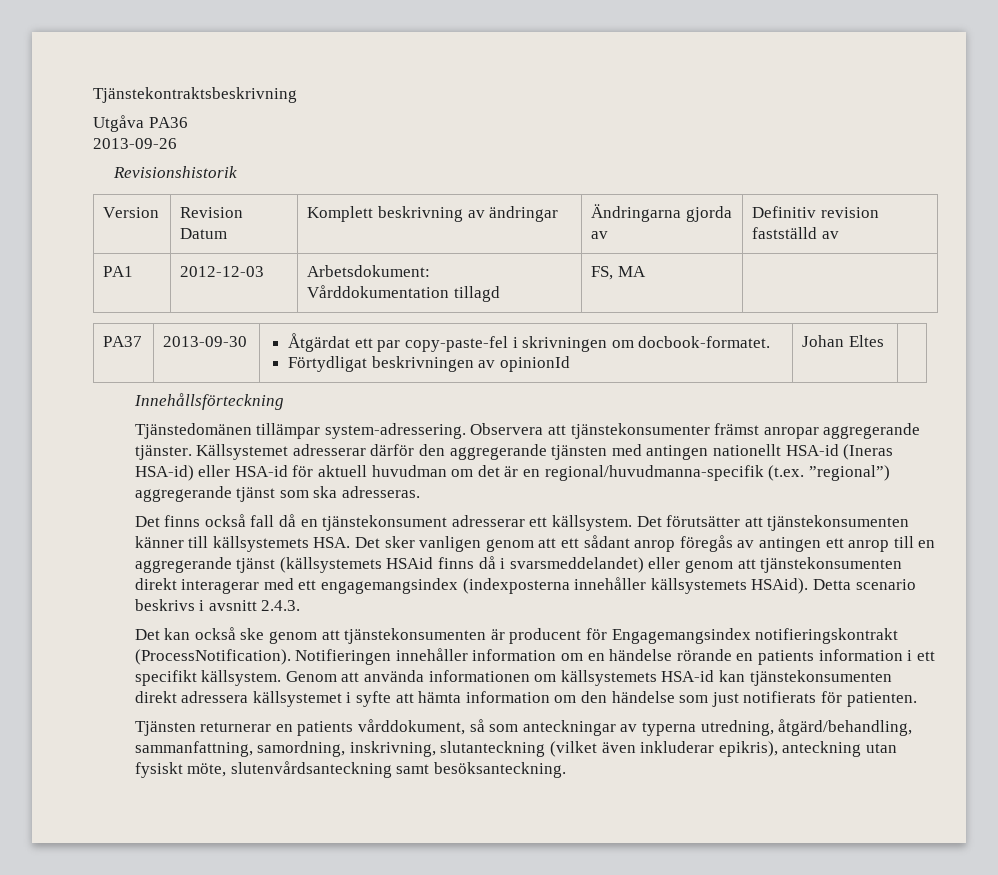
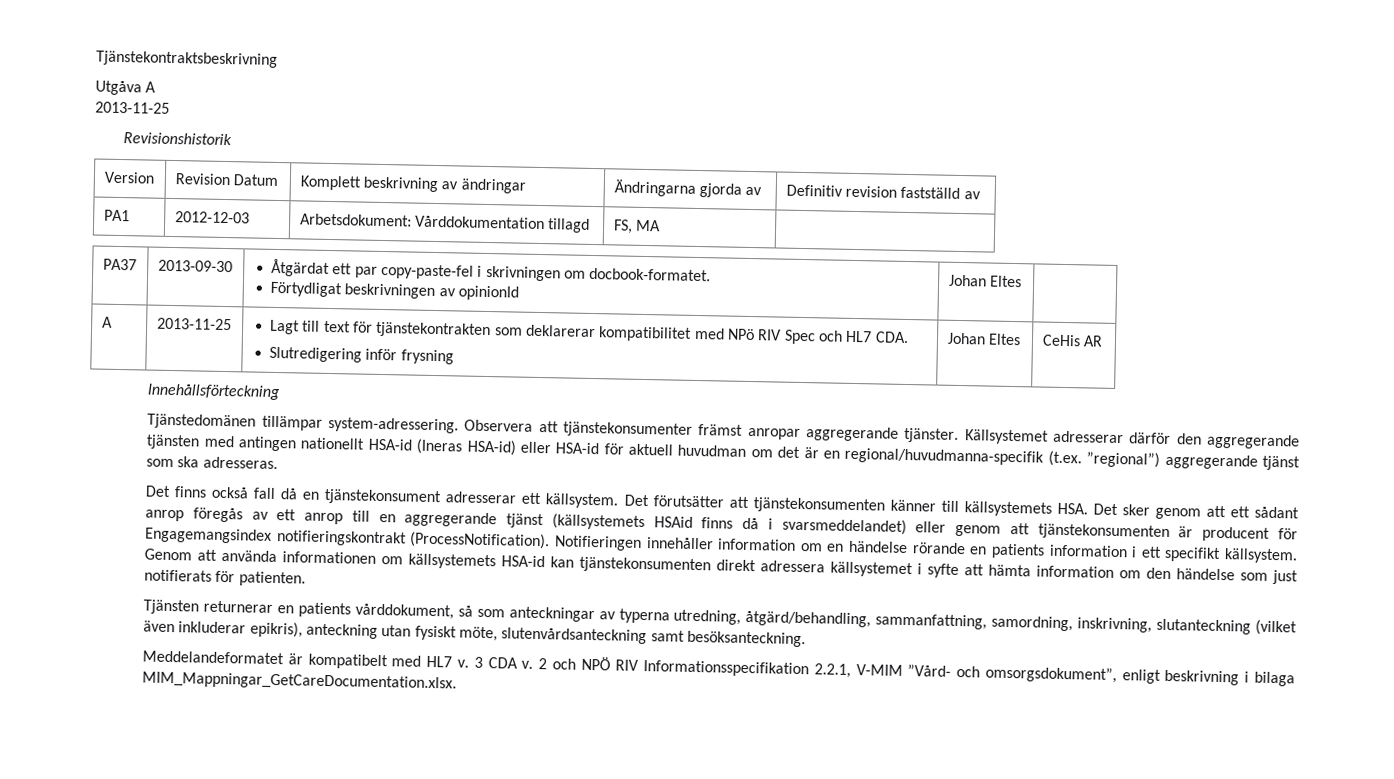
[148,117,188,128] [93,138,177,149] PA36 // 2013-09-26 -> [145,81,157,93] [95,101,170,114] A // 2013-11-25
(885, 341) none -> [101,316,113,328] [156,317,232,331] [269,319,909,345] [269,346,454,365] [946,332,1021,346] [1041,334,1103,347] // A | 2013-11-25 | Lagt till text för tjänstekontrakten som deklarerar kompatibilitet med NPö RIV Spec och HL7 CDA. // Slutredigering inför frysning | Johan Eltes | CeHis AR
[419,536,482,552] vanligen -> (1150, 510) none
[758,537,821,552] antingen -> (269, 515) none
[134,577,916,594] [134,599,301,611] [134,627,487,644] direkt interagerar med ett engagemangsindex (indexposterna innehåller källsystemets HSAid). Detta scenario beskrivs i avsnitt 2.4.3. // Det kan också ske genom att tjänstekonsumenten -> (1170, 532) none
(567, 770) none -> [142,650,1295,687] [142,671,458,692] // Meddelandeformatet är kompatibelt med HL7 v. 3 CDA v. 2 och NPÖ RIV Informationsspecifikation 2.2.1, V-MIM ”Vård- och omsorgsdokument”, enligt beskrivning i bilaga MIM_Mappningar_GetCareDocumentation.xlsx.

